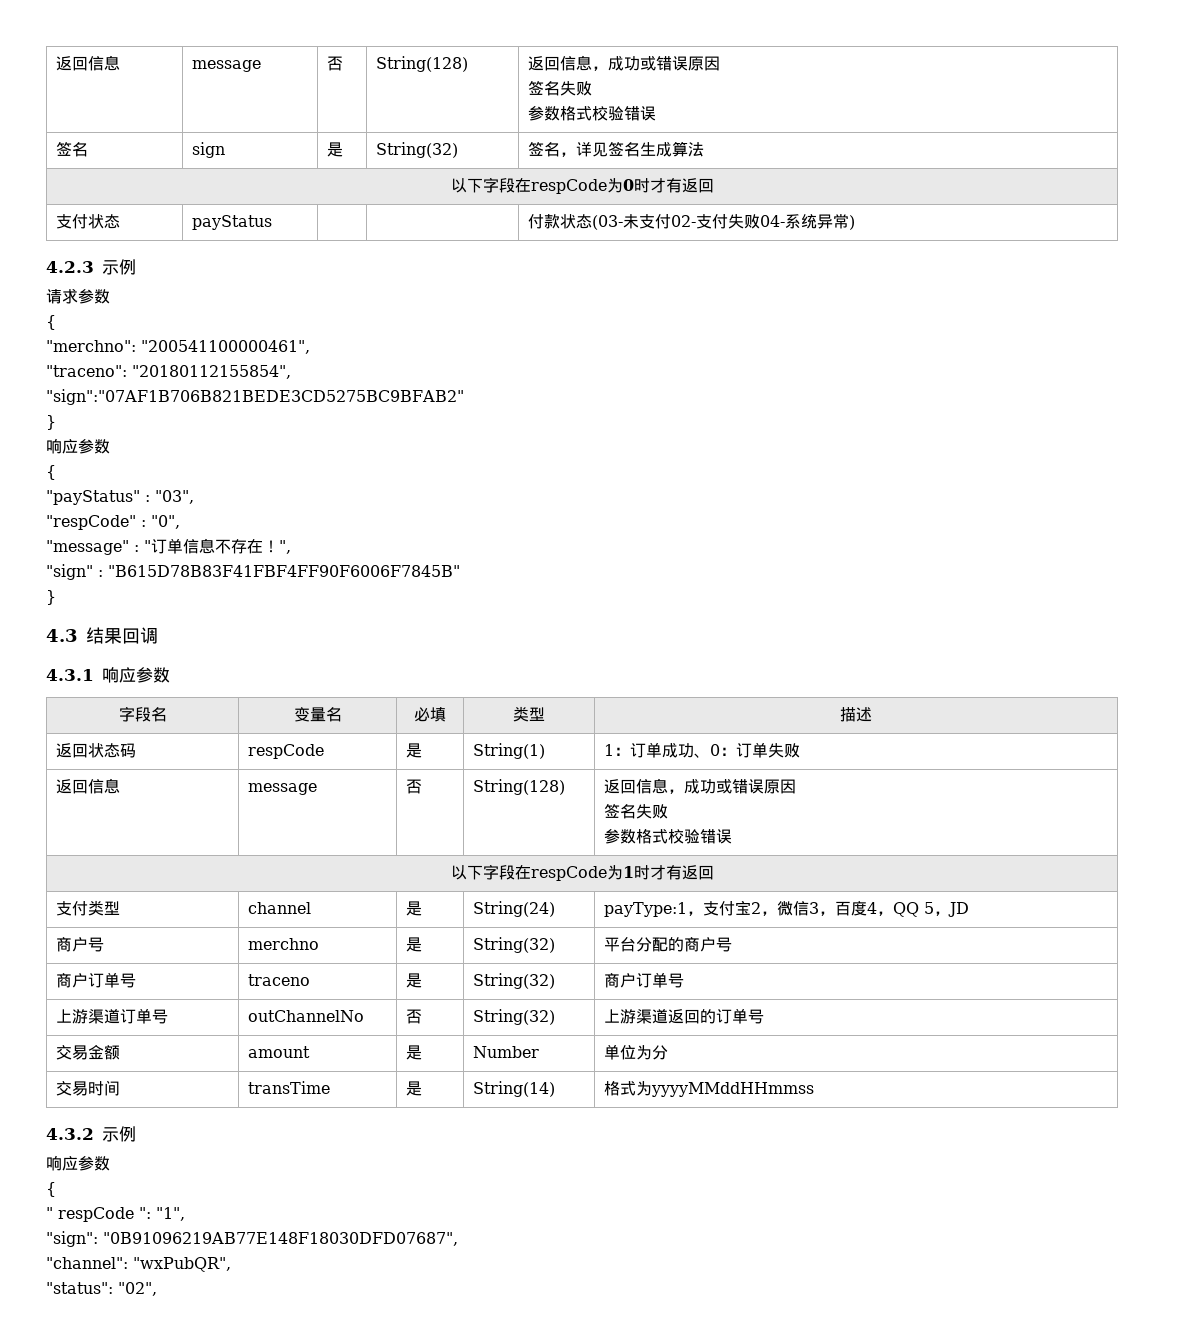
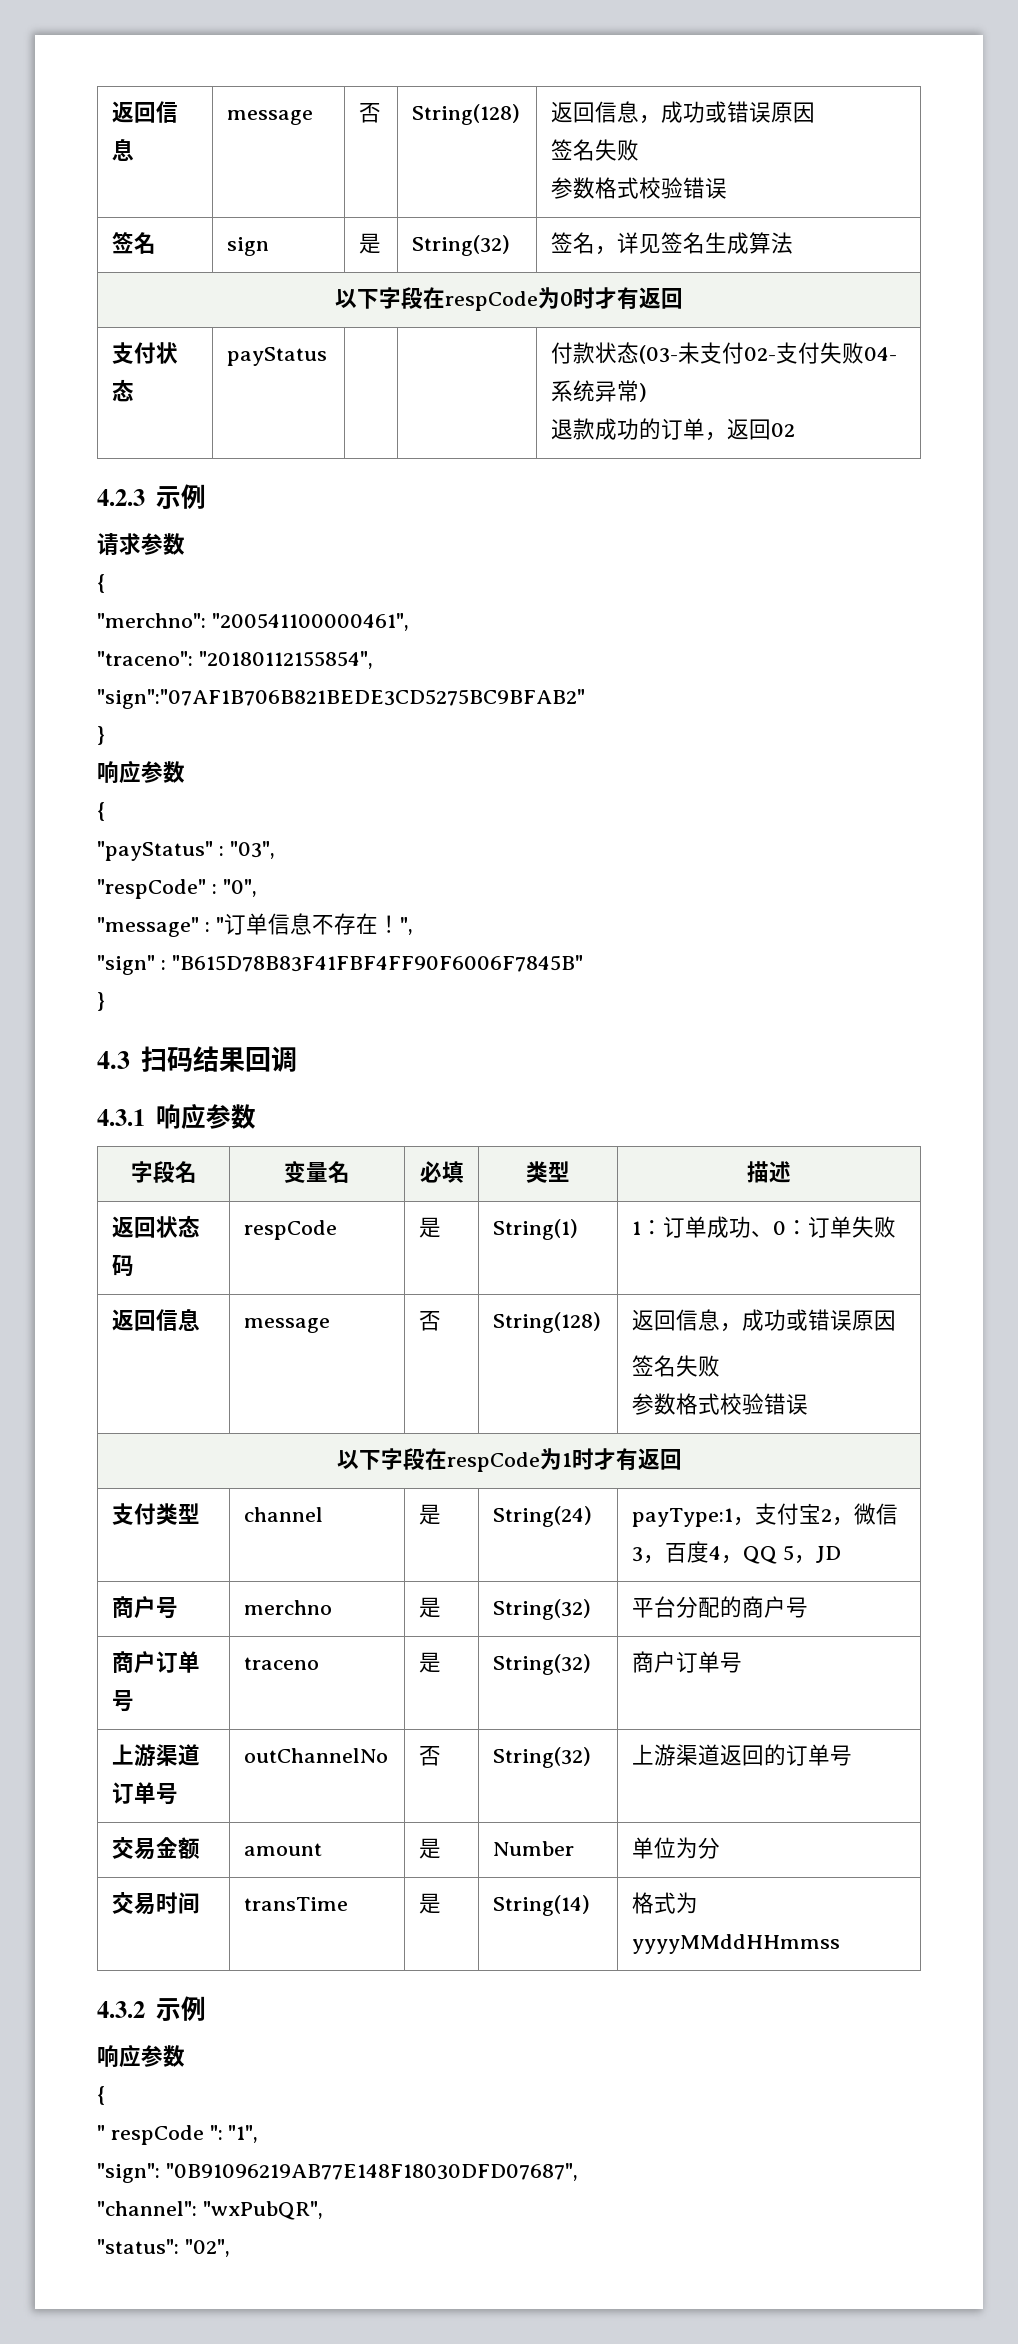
(856, 222) none -> [551,418,796,441] // 退款成功的订单，返回02
(78, 635) none -> [140,1046,193,1072] 扫码

